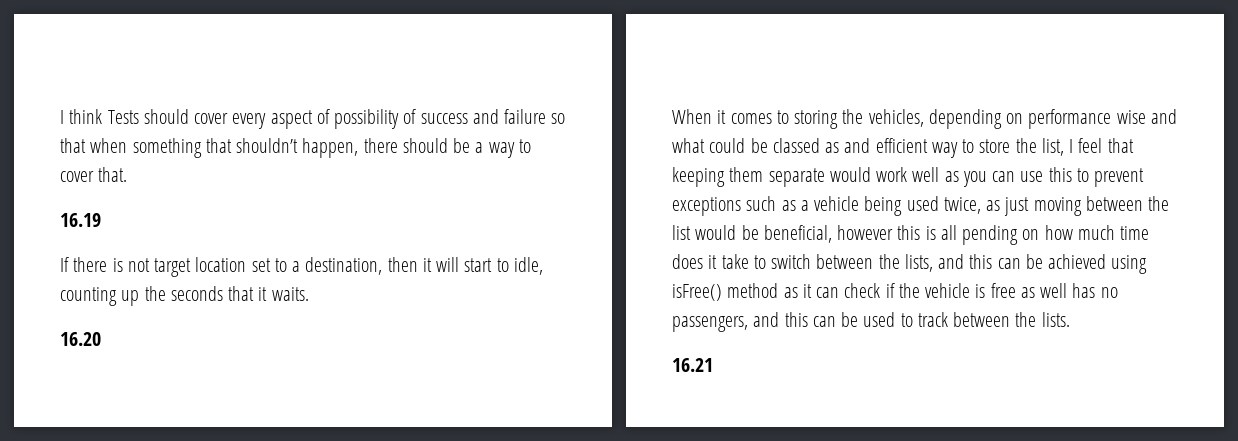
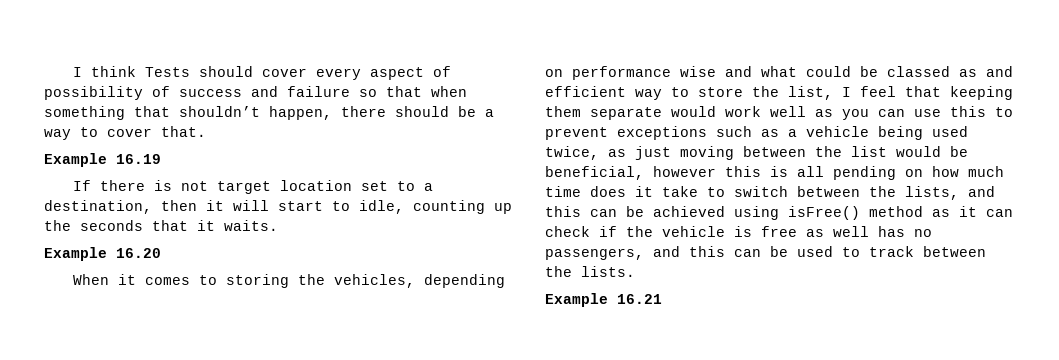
(128, 174) none -> [44,153,107,167] Example
(309, 294) none -> [44,247,107,261] Example
(1070, 319) none -> [545,293,608,307] Example

